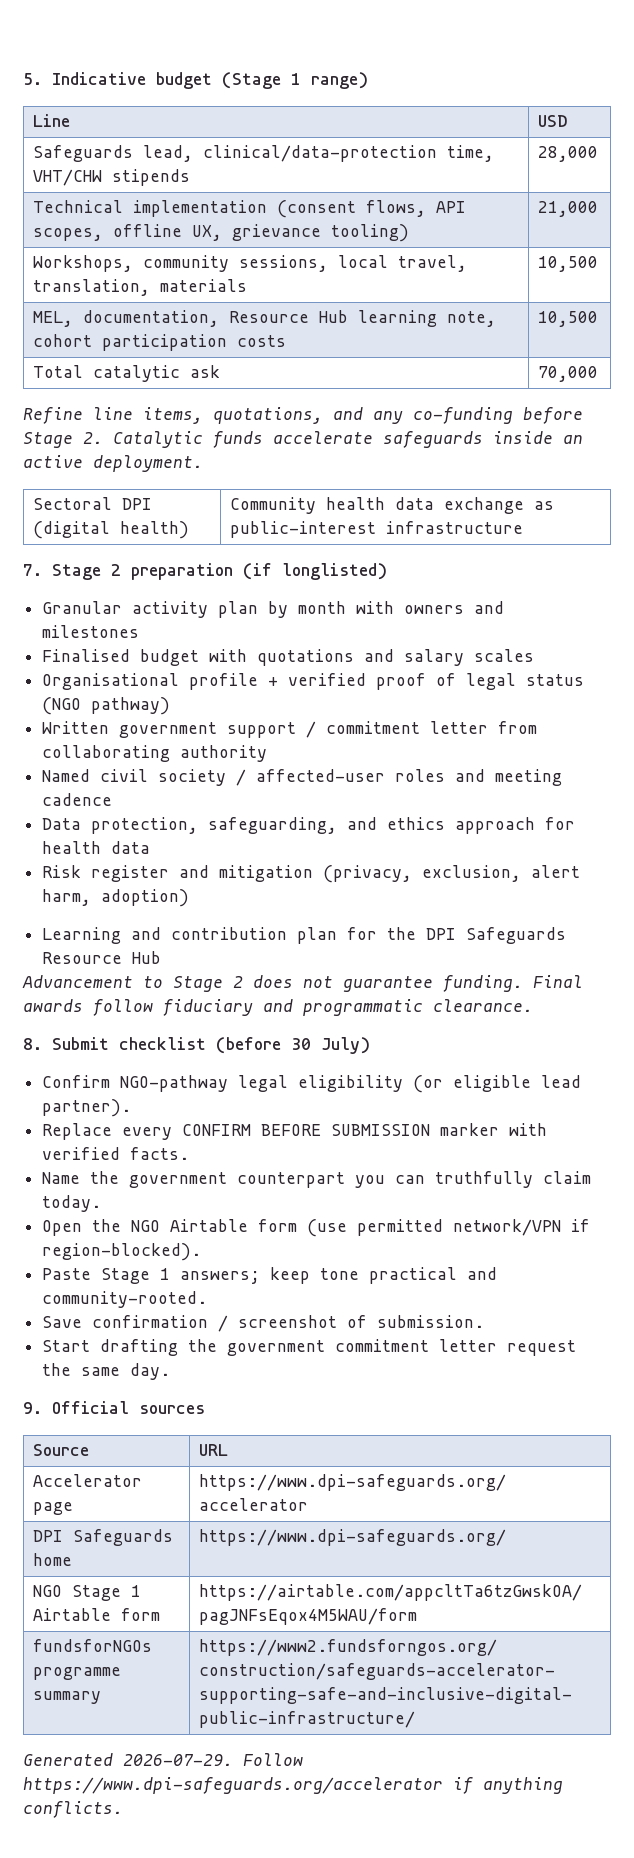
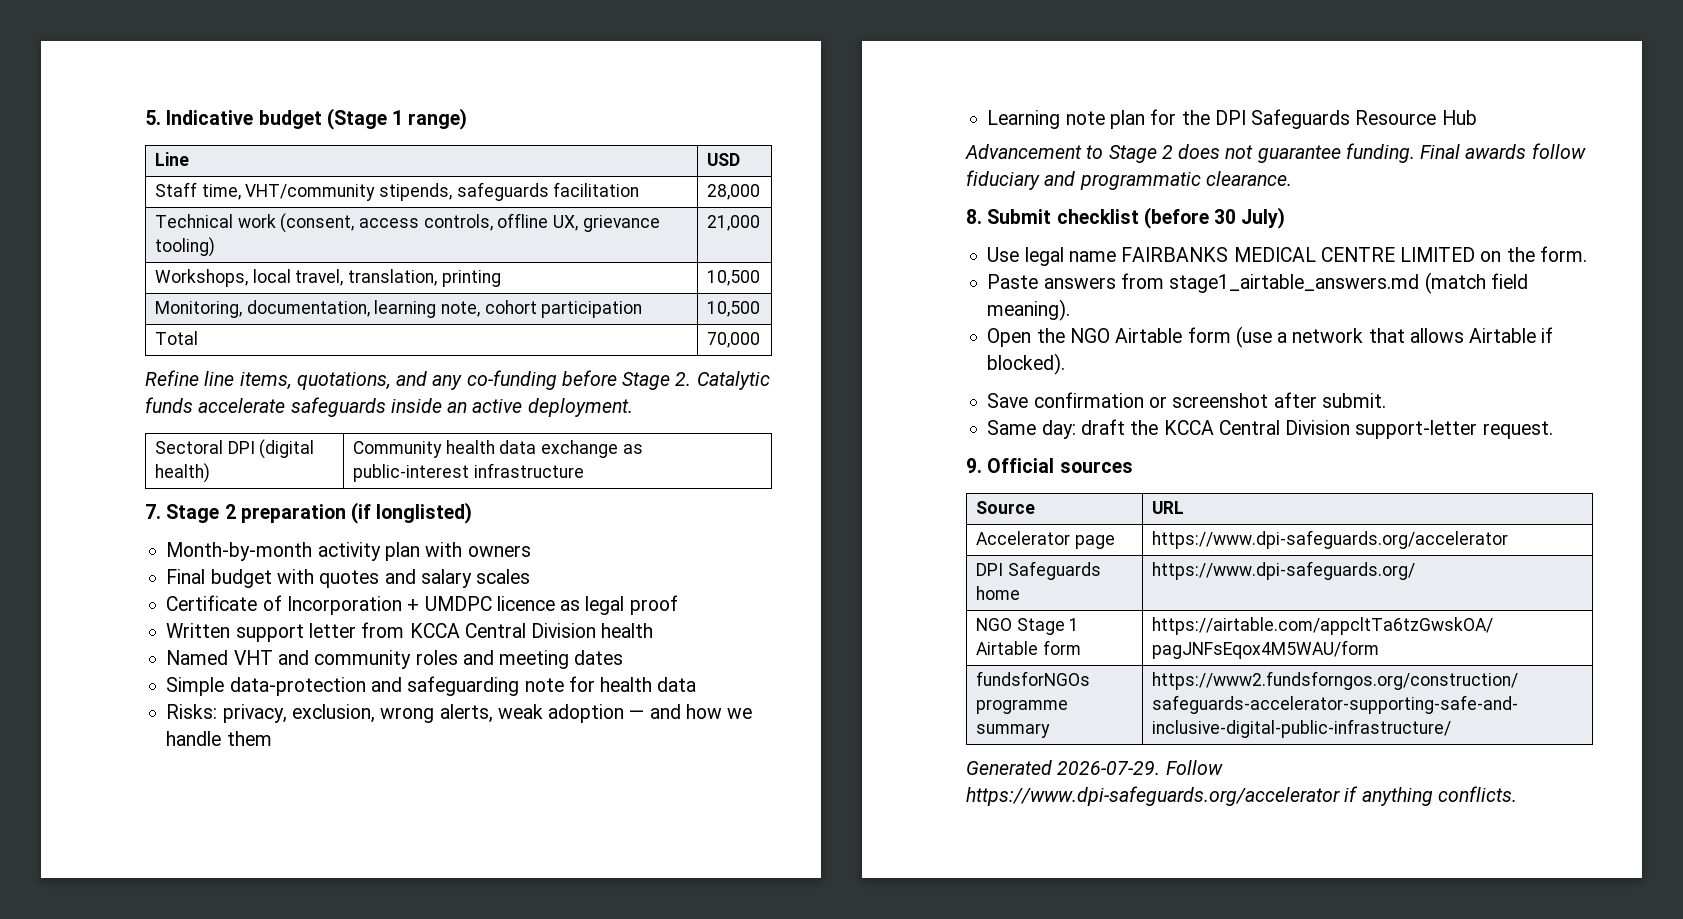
[33,145,495,162] [33,169,191,186] [538,146,599,162] [33,200,467,218] [33,228,104,241] Safeguards lead, clinical/data-protection time, VHT/CHW stipends | 28,000 // Technical implementation (consent flows, API scopes, -> [154,182,640,201] [706,184,760,200] [154,213,493,233] Staff time, VHT/community stipends, safeguards facilitation | 28,000 // Technical work (consent, access controls,
[143,255,329,272] community sessions, -> (248, 278) none
[160,279,248,292] [538,256,599,272] [33,310,349,327] materials | 10,500 // MEL, documentation, Resource Hub -> [441,270,501,287] [706,270,760,286] [154,300,370,318] printing | 10,500 // Monitoring, documentation,
[237,335,287,347] costs -> (643, 309) none
[93,365,221,382] catalytic ask -> (198, 338) none
[42,601,123,614] Granular -> [166,542,313,561] Month-by-month
[268,601,347,618] by month -> (420, 551) none
[474,601,505,614] [42,625,140,638] [42,649,131,662] and milestones // Finalised -> [166,569,206,584] // Final
[257,649,355,666] quotations -> [319,570,380,588] quotes
[42,673,585,690] [42,697,171,715] [42,721,538,738] [42,745,268,762] [42,769,563,786] [42,793,113,806] [42,817,576,834] [42,841,151,854] [42,865,581,883] [42,889,190,907] Organisational profile + verified proof of legal status (NGO pathway) // Written government support / commitment letter from collaborating authority // Named civil society / affected-user roles and meeting cadence // Data protection, safeguarding, and ethics approach for health data // Risk register and mitigation (privacy, exclusion, alert harm, adoption) -> [166,595,678,615] [166,622,654,642] [166,650,624,669] [166,676,697,696] [166,704,753,723] [166,731,272,746] Certificate of Incorporation + UMDPC licence as legal proof // Written support letter from KCCA Central Division health // Named VHT and community roles and meeting dates // Simple data-protection and safeguarding note for health data // Risks: privacy, exclusion, wrong alerts, weak adoption — and how we handle them
[131,927,288,940] and contribution -> [1065,111,1105,125] note
[42,1075,582,1093] [42,1099,132,1117] [42,1123,548,1140] [42,1147,190,1160] [42,1171,592,1188] [42,1195,102,1212] Confirm NGO-pathway legal eligibility (or eligible lead partner). // Replace every CONFIRM BEFORE SUBMISSION marker with verified facts. // Name the government counterpart you can truthfully claim today. -> [987,246,1587,266] [987,272,1528,294] [987,299,1071,321] Use legal name FAIRBANKS MEDICAL CENTRE LIMITED on the form. // Paste answers from stage1_airtable_answers.md (match field meaning).
[357,1219,591,1236] [42,1243,202,1261] [42,1267,498,1284] [42,1291,208,1308] [42,1315,485,1332] [42,1339,577,1356] [42,1363,171,1380] permitted network/VPN if region-blocked). // Paste Stage 1 answers; keep tone practical and community-rooted. // Save confirmation / screenshot of submission. // Start drafting the government commitment letter request the same day. -> [1277,327,1554,343] [987,353,1066,375] [987,392,1386,408] [987,419,1553,439] a network that allows Airtable if blocked). // Save confirmation or screenshot after submit. // Same day: draft the KCCA Central Division support-letter request.

